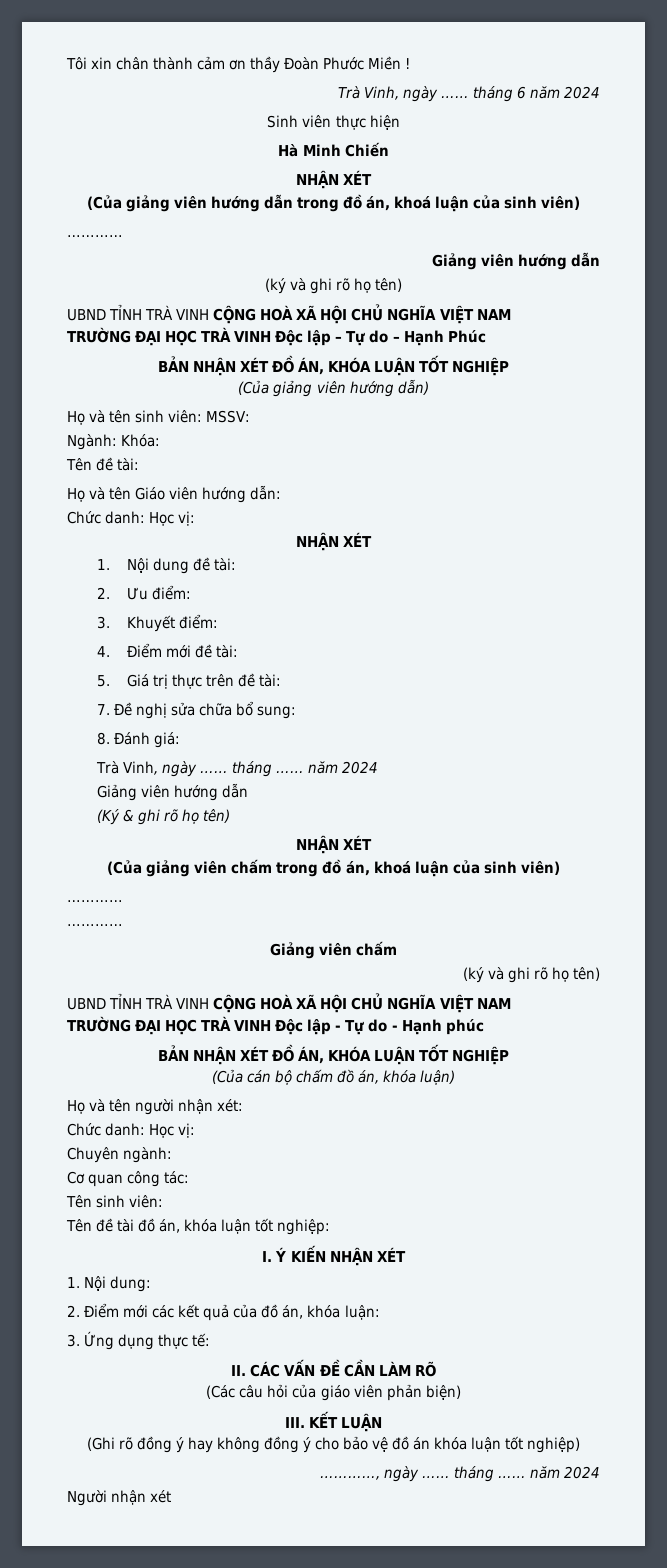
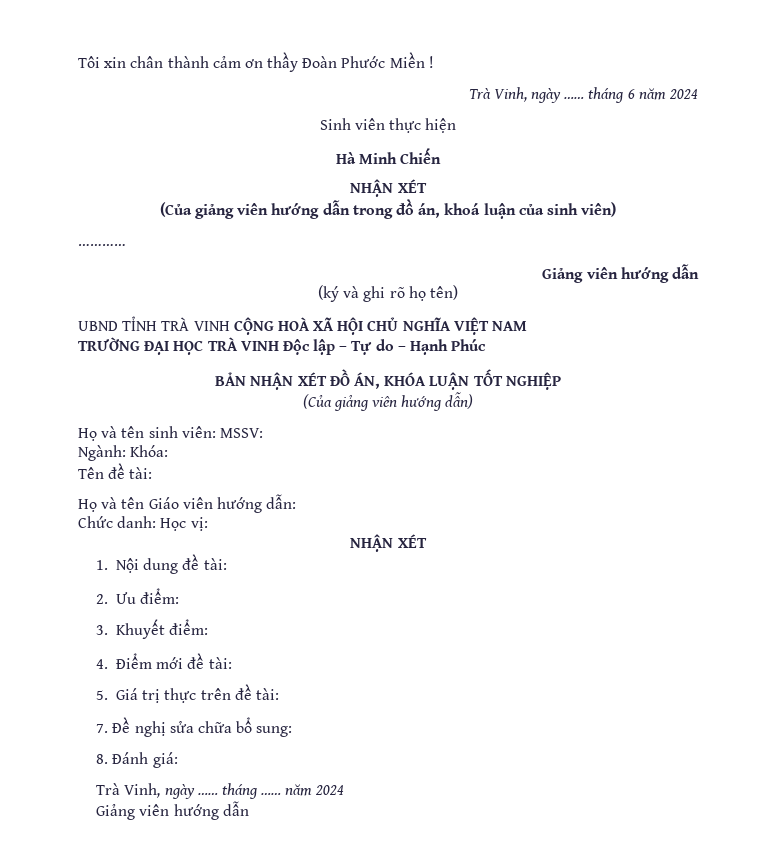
[96,809,231,825] [295,835,373,854] [107,859,560,877] [67,900,123,902] [67,924,123,926] [269,941,398,959] [462,967,600,983] [67,993,511,1013] [67,1016,484,1035] [157,1044,510,1065] [211,1069,456,1085] [67,1099,244,1115] [67,1123,196,1138] [67,1147,173,1163] [67,1171,190,1187] [66,1195,164,1208] [66,1218,331,1235] [262,1245,406,1266] [67,1276,152,1292] [67,1303,380,1321] [67,1331,211,1350] [231,1359,436,1377] [206,1384,461,1401] [284,1411,383,1432] [86,1436,581,1453] [319,1466,601,1482] [67,1490,172,1506] // (Ký & ghi rõ họ tên) // NHẬN XÉT // (Của giảng viên chấm trong đồ án, khoá luận của sinh viên) // ………… // ………… // Giảng viên chấm // (ký và ghi rõ họ tên) // UBND TỈNH TRÀ VINH CỘNG HOÀ XÃ HỘI CHỦ NGHĨA VIỆT NAM // TRƯỜNG ĐẠI HỌC TRÀ VINH Độc lập - Tự do - Hạnh phúc // BẢN NHẬN XÉT ĐỒ ÁN, KHÓA LUẬN TỐT NGHIỆP // (Của cán bộ chấm đồ án, khóa luận) // Họ và tên người nhận xét: // Chức danh: Học vị: // Chuyên ngành: // Cơ quan công tác: // Tên sinh viên: // Tên đề tài đồ án, khóa luận tốt nghiệp: // I. Ý KIẾN NHẬN XÉT // 1. Nội dung: // 2. Điểm mới các kết quả của đồ án, khóa luận: // 3. Ứng dụng thực tế: // II. CÁC VẤN ĐỀ CẦN LÀM RÕ // (Các câu hỏi của giáo viên phản biện) // III. KẾT LUẬN // (Ghi rõ đồng ý hay không đồng ý cho bảo vệ đồ án khóa luận tốt nghiệp) // …………, ngày …… tháng …… năm 2024 // Người nhận xét -> (249, 808) none

